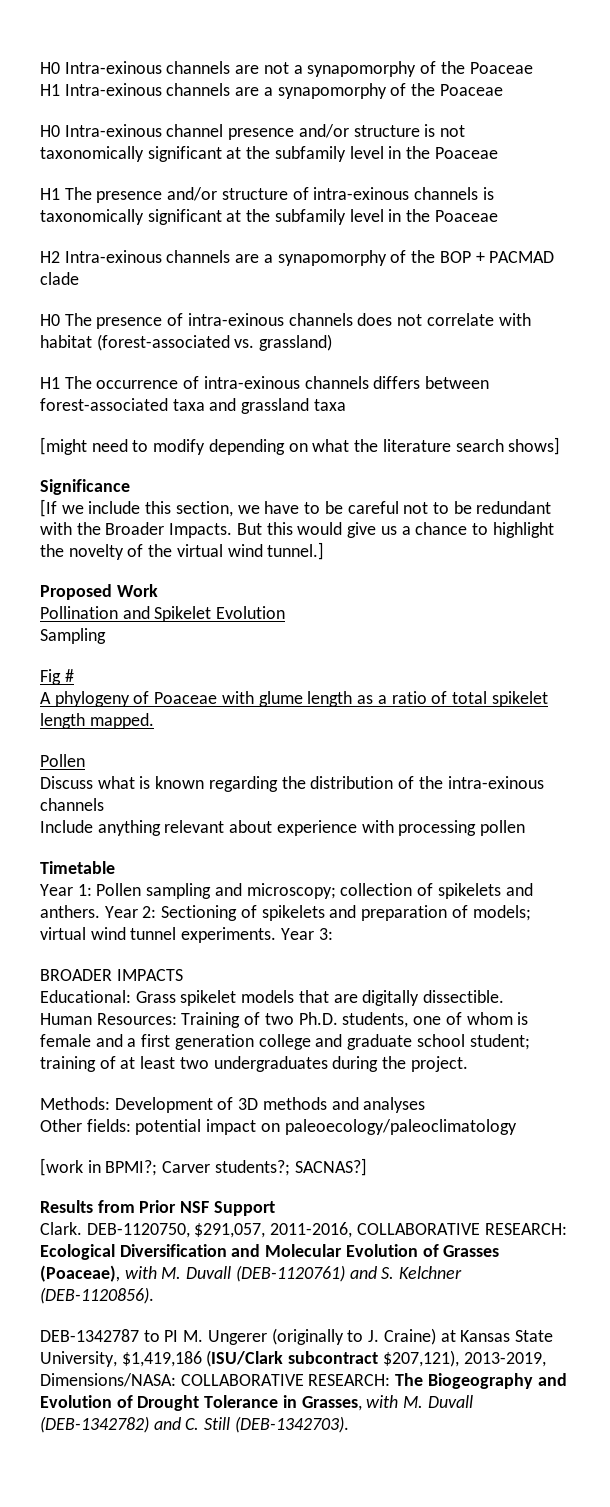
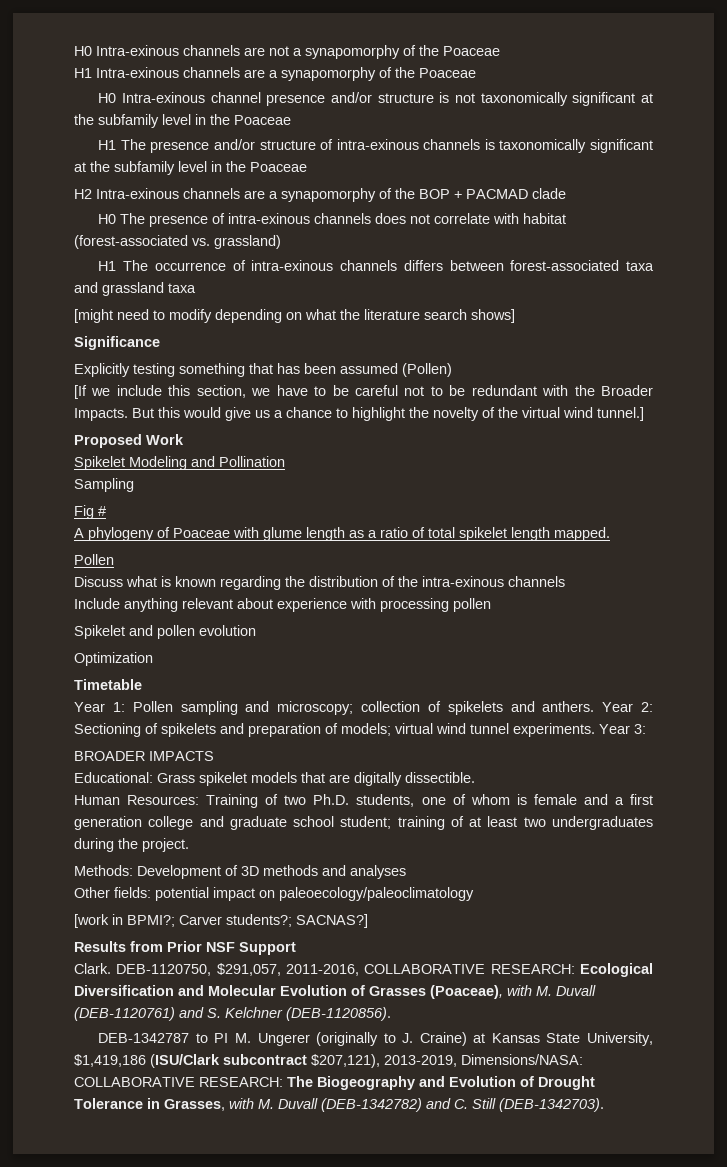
(130, 487) none -> [74,363,452,377] // Explicitly testing something that has been assumed (Pollen)
[40,606,286,622] Pollination and Spikelet Evolution -> [74,456,285,470] Spikelet Modeling and Pollination
(526, 828) none -> [74,625,256,639] [74,652,153,666] // Spikelet and pollen evolution // Optimization

